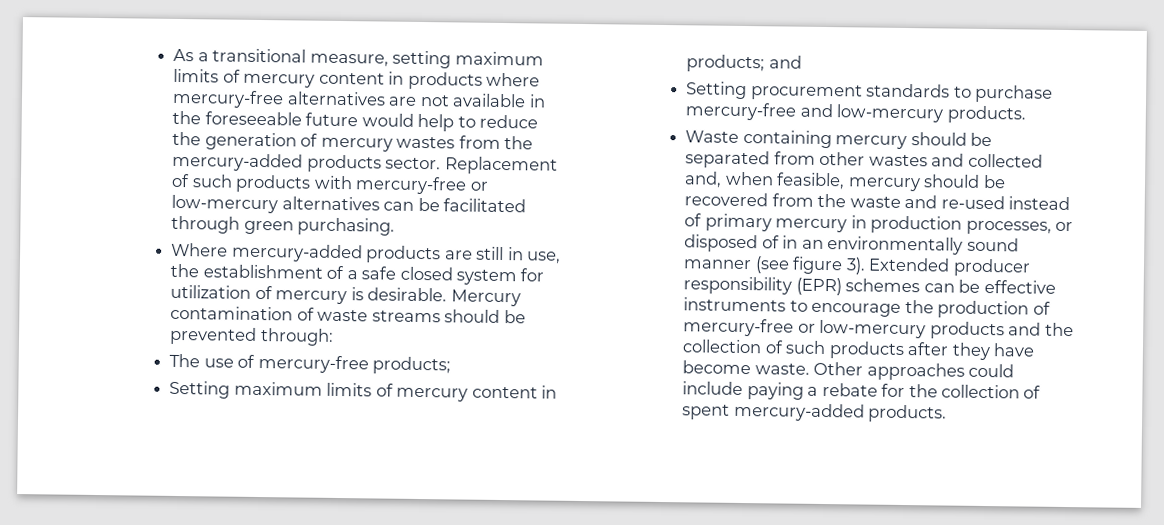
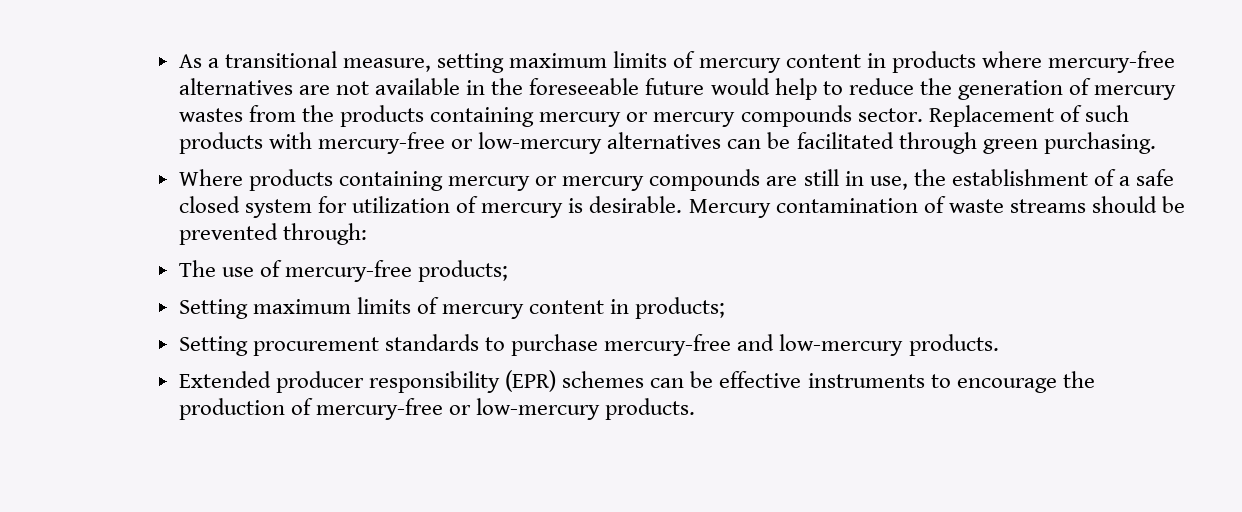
[172,152,382,173] mercury-added products -> [340,105,852,127] products containing mercury or mercury compounds
[230,243,442,264] mercury-added products -> [249,169,761,191] products containing mercury or mercury compounds
[768,55,802,69] and -> (726, 308) none
[685,129,993,150] [685,150,1043,169] [684,171,1006,192] [684,192,1070,211] [684,213,1073,235] [684,234,1019,255] [683,256,866,275] Waste containing mercury should be separated from other wastes and collected and, when feasible, mercury should be recovered from the waste and re-used instead of primary mercury in production processes, or disposed of in an environmentally sound manner (see figure 3). -> (999, 345) none
[929,321,1074,340] [682,339,1035,361] [682,360,1015,381] [682,381,1042,400] [682,402,865,422] products and the collection of such products after they have become waste. Other approaches could include paying a rebate for the collection of spent mercury-added -> (601, 409) none

